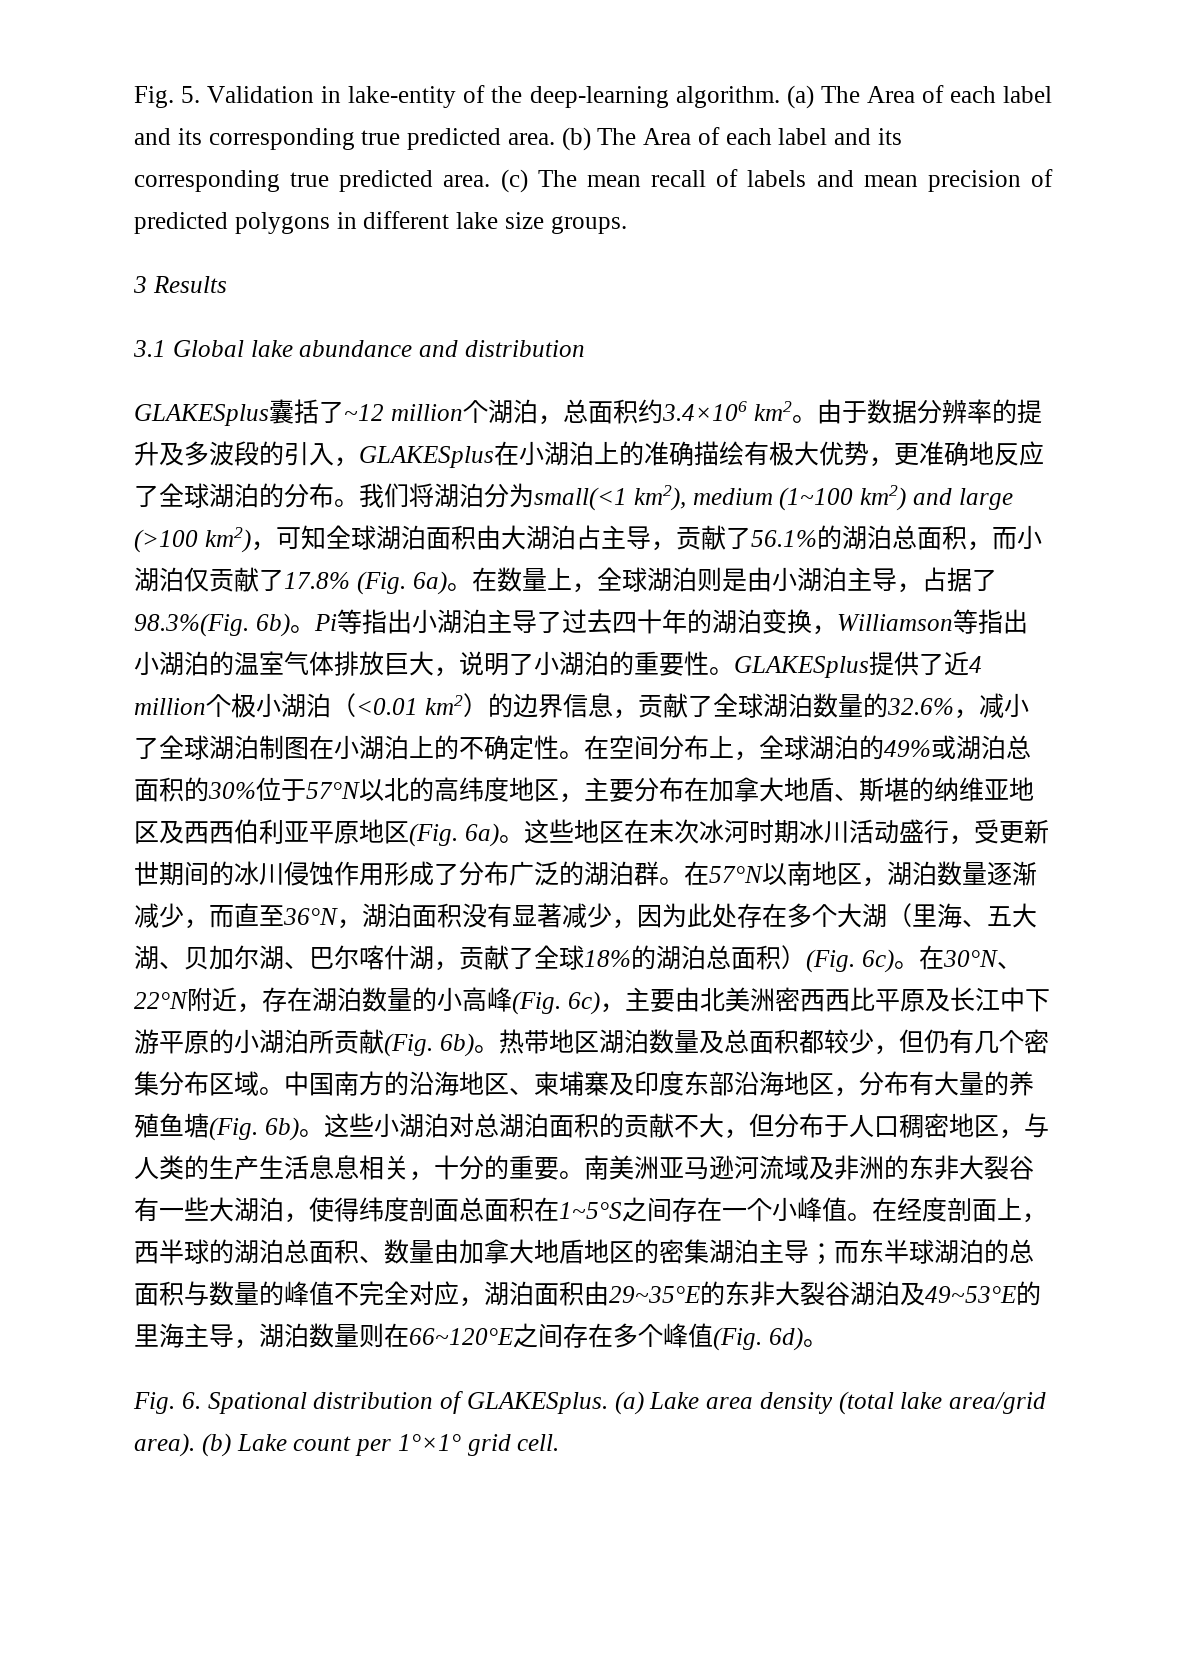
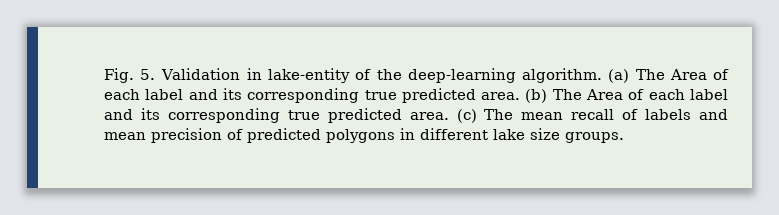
[133,276,227,293] [133,340,585,357] [134,399,1042,426] [134,441,1044,468] [134,483,1013,511] [134,525,1042,553] [134,567,997,595] [134,609,1028,637] [134,651,982,678] [134,693,1029,719] [134,735,1031,761] [134,777,1034,803] [134,819,1049,847] [134,861,1037,887] [134,903,1037,929] [134,945,1022,973] [134,987,1050,1015] [134,1029,1049,1057] [134,1071,1034,1097] [134,1113,1049,1141] [134,1155,1034,1181] [134,1197,1047,1223] [134,1239,1034,1265] [134,1281,1041,1307] [134,1323,828,1351] [133,1391,1046,1415] [134,1433,560,1457] // 3 Results // 3.1 Global lake abundance and distribution // GLAKESplus囊括了~12 million个湖泊，总面积约3.4×106 km2。由于数据分辨率的提升及多波段的引入，GLAKESplus在小湖泊上的准确描绘有极大优势，更准确地反应了全球湖泊的分布。我们将湖泊分为small(<1 km2), medium (1~100 km2) and large (>100 km2)，可知全球湖泊面积由大湖泊占主导，贡献了56.1%的湖泊总面积，而小湖泊仅贡献了17.8% (Fig. 6a)。在数量上，全球湖泊则是由小湖泊主导，占据了98.3%(Fig. 6b)。Pi等指出小湖泊主导了过去四十年的湖泊变换，Williamson等指出小湖泊的温室气体排放巨大，说明了小湖泊的重要性。GLAKESplus提供了近4 million个极小湖泊（<0.01 km2）的边界信息，贡献了全球湖泊数量的32.6%，减小了全球湖泊制图在小湖泊上的不确定性。在空间分布上，全球湖泊的49%或湖泊总面积的30%位于57°N以北的高纬度地区，主要分布在加拿大地盾、斯堪的纳维亚地区及西西伯利亚平原地区(Fig. 6a)。这些地区在末次冰河时期冰川活动盛行，受更新世期间的冰川侵蚀作用形成了分布广泛的湖泊群。在57°N以南地区，湖泊数量逐渐减少，而直至36°N，湖泊面积没有显著减少，因为此处存在多个大湖（里海、五大湖、贝加尔湖、巴尔喀什湖，贡献了全球18%的湖泊总面积）(Fig. 6c)。在30°N、22°N附近，存在湖泊数量的小高峰(Fig. 6c)，主要由北美洲密西西比平原及长江中下游平原的小湖泊所贡献(Fig. 6b)。热带地区湖泊数量及总面积都较少，但仍有几个密集分布区域。中国南方的沿海地区、柬埔寨及印度东部沿海地区，分布有大量的养殖鱼塘(Fig. 6b)。这些小湖泊对总湖泊面积的贡献不大，但分布于人口稠密地区，与人类的生产生活息息相关，十分的重要。南美洲亚马逊河流域及非洲的东非大裂谷有一些大湖泊，使得纬度剖面总面积在1~5°S之间存在一个小峰值。在经度剖面上，西半球的湖泊总面积、数量由加拿大地盾地区的密集湖泊主导；而东半球湖泊的总面积与数量的峰值不完全对应，湖泊面积由29~35°E的东非大裂谷湖泊及49~53°E的里海主导，湖泊数量则在66~120°E之间存在多个峰值(Fig. 6d)。 // Fig. 6. Spational distribution of GLAKESplus. (a) Lake area density (total lake area/grid area). (b) Lake count per 1°×1° grid cell. -> (624, 137) none

